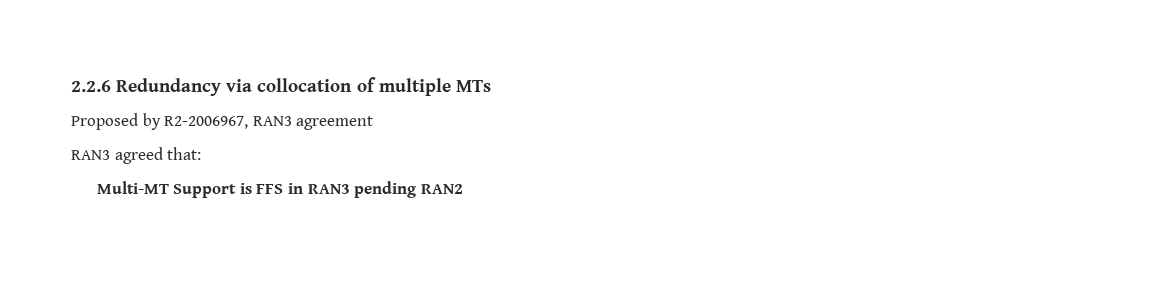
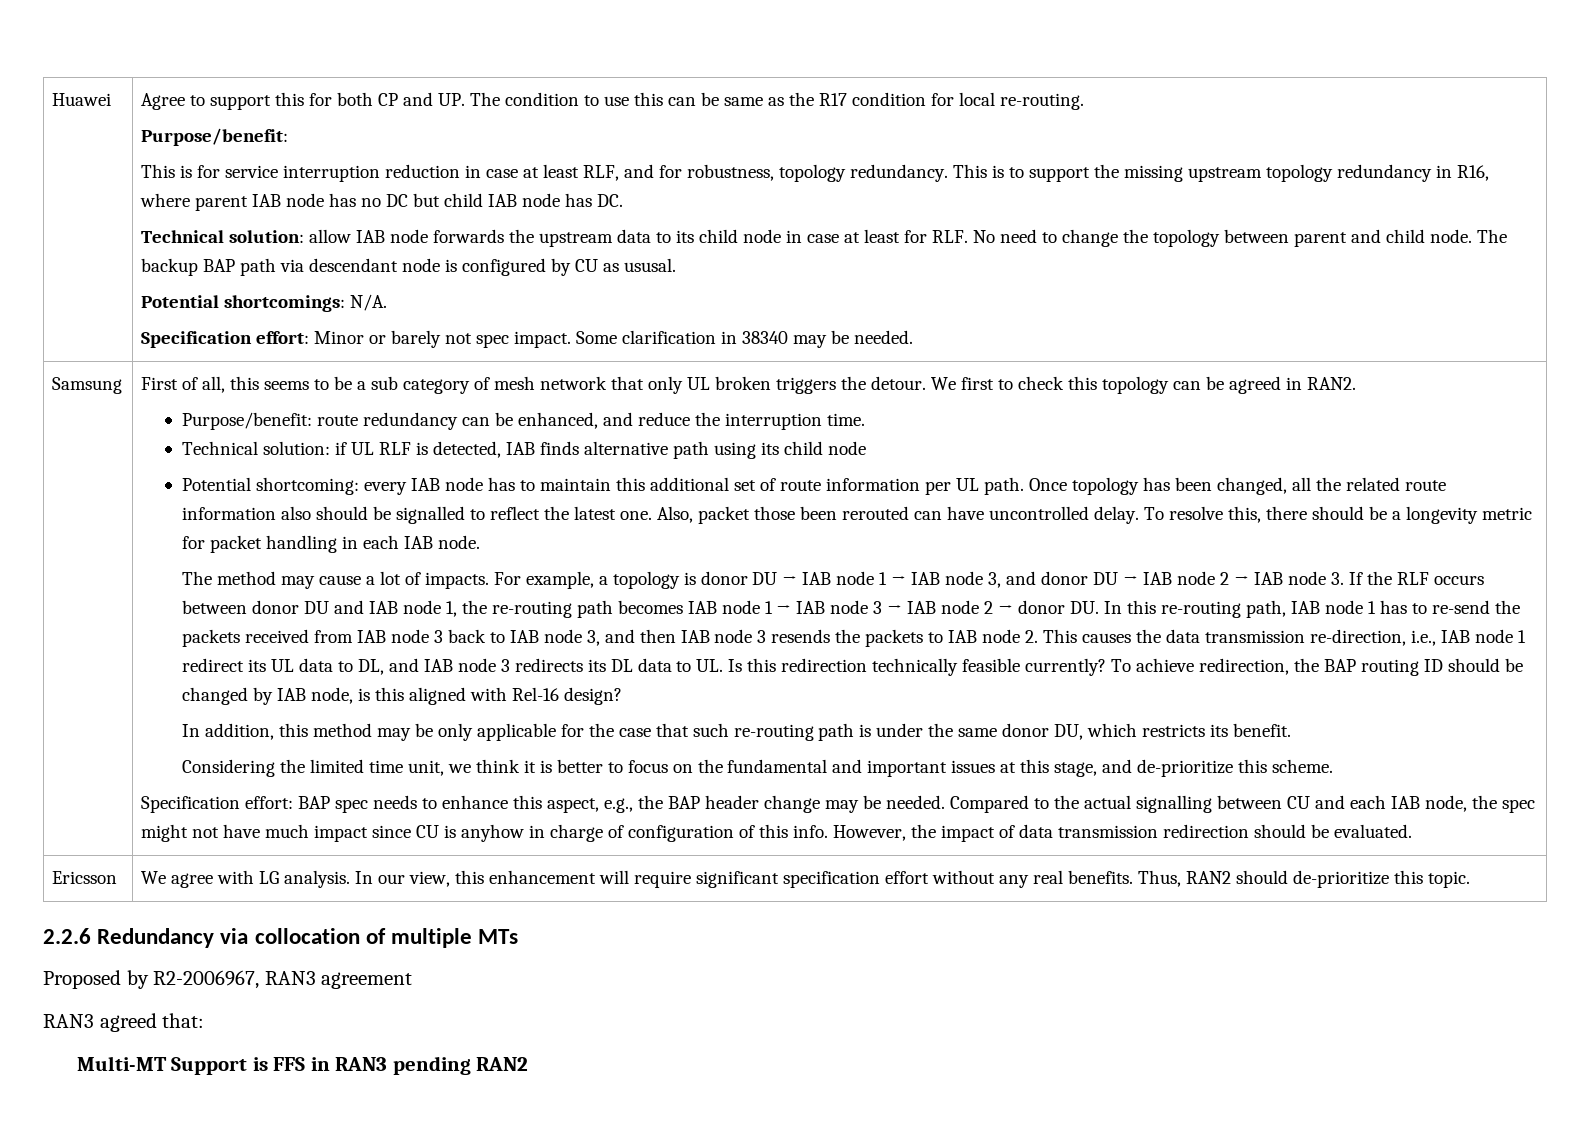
(71, 86) none -> [52,93,112,106] [141,92,1085,110] [141,128,289,146] [141,164,1490,182] [140,193,624,211] [141,229,1508,247] [141,258,677,276] [141,294,388,312] [141,330,914,348] [52,377,123,394] [141,376,1357,394] [181,412,865,430] [181,441,866,459] [181,477,1446,495] [181,506,1532,524] [181,535,480,553] [181,571,1485,589] [181,600,1521,618] [181,629,1527,647] [181,658,1524,676] [181,687,622,705] [181,723,1292,741] [181,759,1334,777] [141,795,1536,813] [141,824,1413,842] [52,871,118,884] [141,870,1471,888] Huawei | Agree to support this for both CP and UP. The condition to use this can be same as the R17 condition for local re-routing. // Purpose/benefit: // This is for service interruption reduction in case at least RLF, and for robustness, topology redundancy. This is to support the missing upstream topology redundancy in R16, where parent IAB node has no DC but child IAB node has DC. // Technical solution: allow IAB node forwards the upstream data to its child node in case at least for RLF. No need to change the topology between parent and child node. The backup BAP path via descendant node is configured by CU as ususal. // Potential shortcomings: N/A. // Specification effort: Minor or barely not spec impact. Some clarification in 38340 may be needed. // Samsung | First of all, this seems to be a sub category of mesh network that only UL broken triggers the detour. We first to check this topology can be agreed in RAN2. // Purpose/benefit: route redundancy can be enhanced, and reduce the interruption time. // Technical solution: if UL RLF is detected, IAB finds alternative path using its child node // Potential shortcoming: every IAB node has to maintain this additional set of route information per UL path. Once topology has been changed, all the related route information also should be signalled to reflect the latest one. Also, packet those been rerouted can have uncontrolled delay. To resolve this, there should be a longevity metric for packet handling in each IAB node. // The method may cause a lot of impacts. For example, a topology is donor DU → IAB node 1 → IAB node 3, and donor DU → IAB node 2 → IAB node 3. If the RLF occurs between donor DU and IAB node 1, the re-routing path becomes IAB node 1 → IAB node 3 → IAB node 2 → donor DU. In this re-routing path, IAB node 1 has to re-send the packets received from IAB node 3 back to IAB node 3, and then IAB node 3 resends the packets to IAB node 2. This causes the data transmission re-direction, i.e., IAB node 1 redirect its UL data to DL, and IAB node 3 redirects its DL data to UL. Is this redirection technically feasible currently? To achieve redirection, the BAP routing ID should be changed by IAB node, is this aligned with Rel-16 design? // In addition, this method may be only applicable for the case that such re-routing path is under the same donor DU, which restricts its benefit. // Considering the limited time unit, we think it is better to focus on the fundamental and important issues at this stage, and de-prioritize this scheme. // Specification effort: BAP spec needs to enhance this aspect, e.g., the BAP header change may be needed. Compared to the actual signalling between CU and each IAB node, the spec might not have much impact since CU is anyhow in charge of configuration of this info. However, the impact of data transmission redirection should be evaluated. // Ericsson | We agree with LG analysis. In our view, this enhancement will require significant specification effort without any real benefits. Thus, RAN2 should de-prioritize this topic. //

